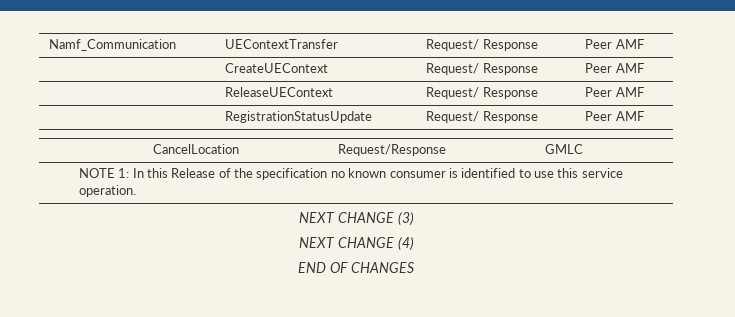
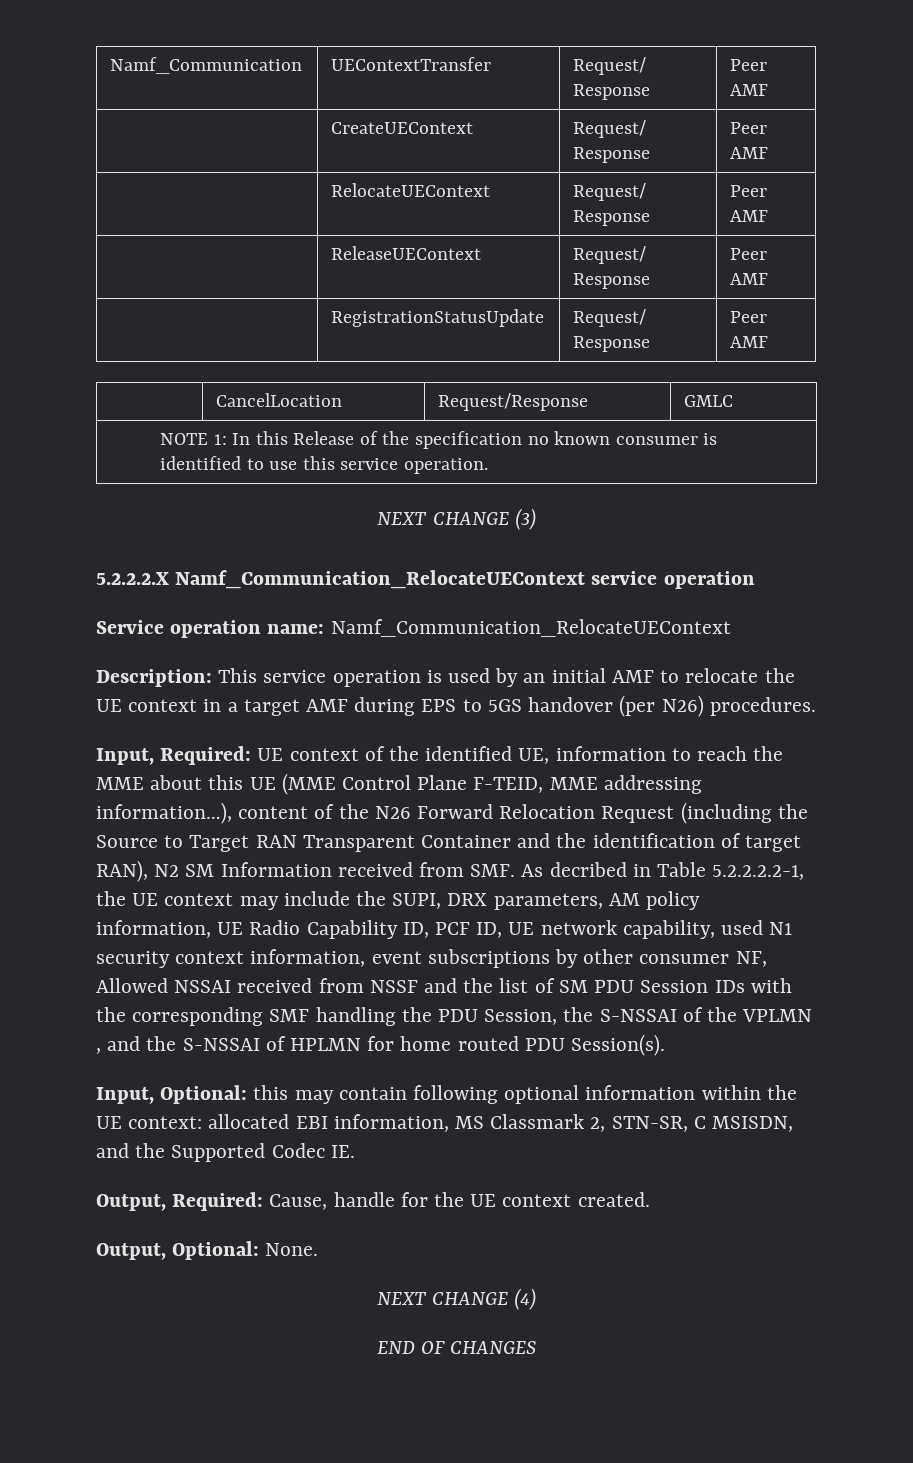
(644, 68) none -> [331,183,491,197] [573,183,647,201] [573,210,651,226] [730,185,768,197] [730,210,769,222] // | RelocateUEContext | Request/ Response | Peer AMF
(414, 219) none -> [96,570,755,589] [96,619,731,638] [96,668,795,687] [96,695,816,717] [96,746,784,765] [96,773,702,795] [96,802,808,824] [96,833,802,852] [96,860,805,882] [96,891,701,910] [96,920,793,939] [96,949,767,968] [96,978,792,993] [96,1007,813,1026] [96,1034,666,1056] [96,1085,797,1104] [96,1114,794,1132] [96,1143,355,1162] [96,1192,650,1211] [96,1241,319,1260] // 5.2.2.2.X Namf_Communication_RelocateUEContext service operation // Service operation name: Namf_Communication_RelocateUEContext // Description: This service operation is used by an initial AMF to relocate the UE context in a target AMF during EPS to 5GS handover (per N26) procedures. // Input, Required: UE context of the identified UE, information to reach the MME about this UE (MME Control Plane F-TEID, MME addressing information…), content of the N26 Forward Relocation Request (including the Source to Target RAN Transparent Container and the identification of target RAN), N2 SM Information received from SMF. As decribed in Table 5.2.2.2.2-1, the UE context may include the SUPI, DRX parameters, AM policy information, UE Radio Capability ID, PCF ID, UE network capability, used N1 security context information, event subscriptions by other consumer NF, Allowed NSSAI received from NSSF and the list of SM PDU Session IDs with the corresponding SMF handling the PDU Session, the S-NSSAI of the VPLMN , and the S-NSSAI of HPLMN for home routed PDU Session(s). // Input, Optional: this may contain following optional information within the UE context: allocated EBI information, MS Classmark 2, STN-SR, C MSISDN, and the Supported Codec IE. // Output, Required: Cause, handle for the UE context created. // Output, Optional: None.

